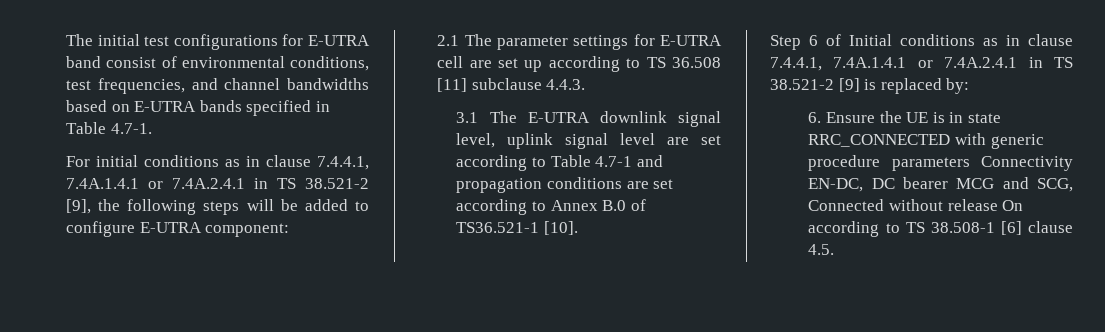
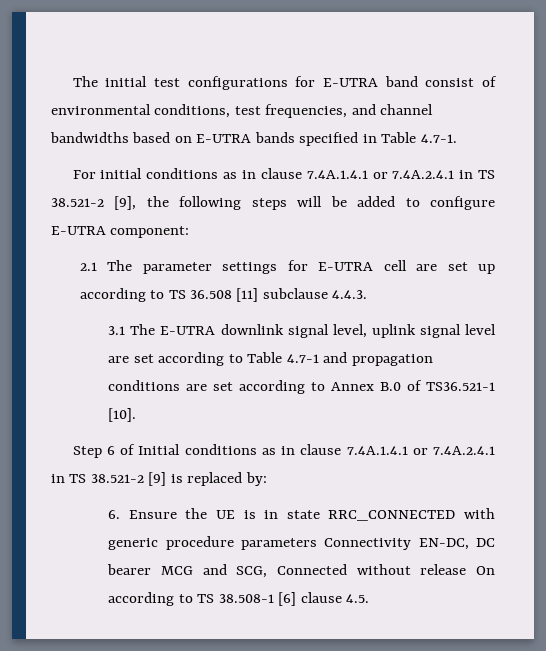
[317,156,369,170] 7.4.4.1, -> (302, 173) none
[770,57,822,71] 7.4.4.1, -> (342, 449) none

